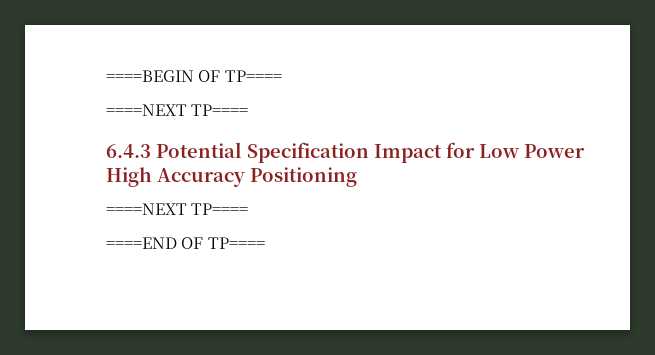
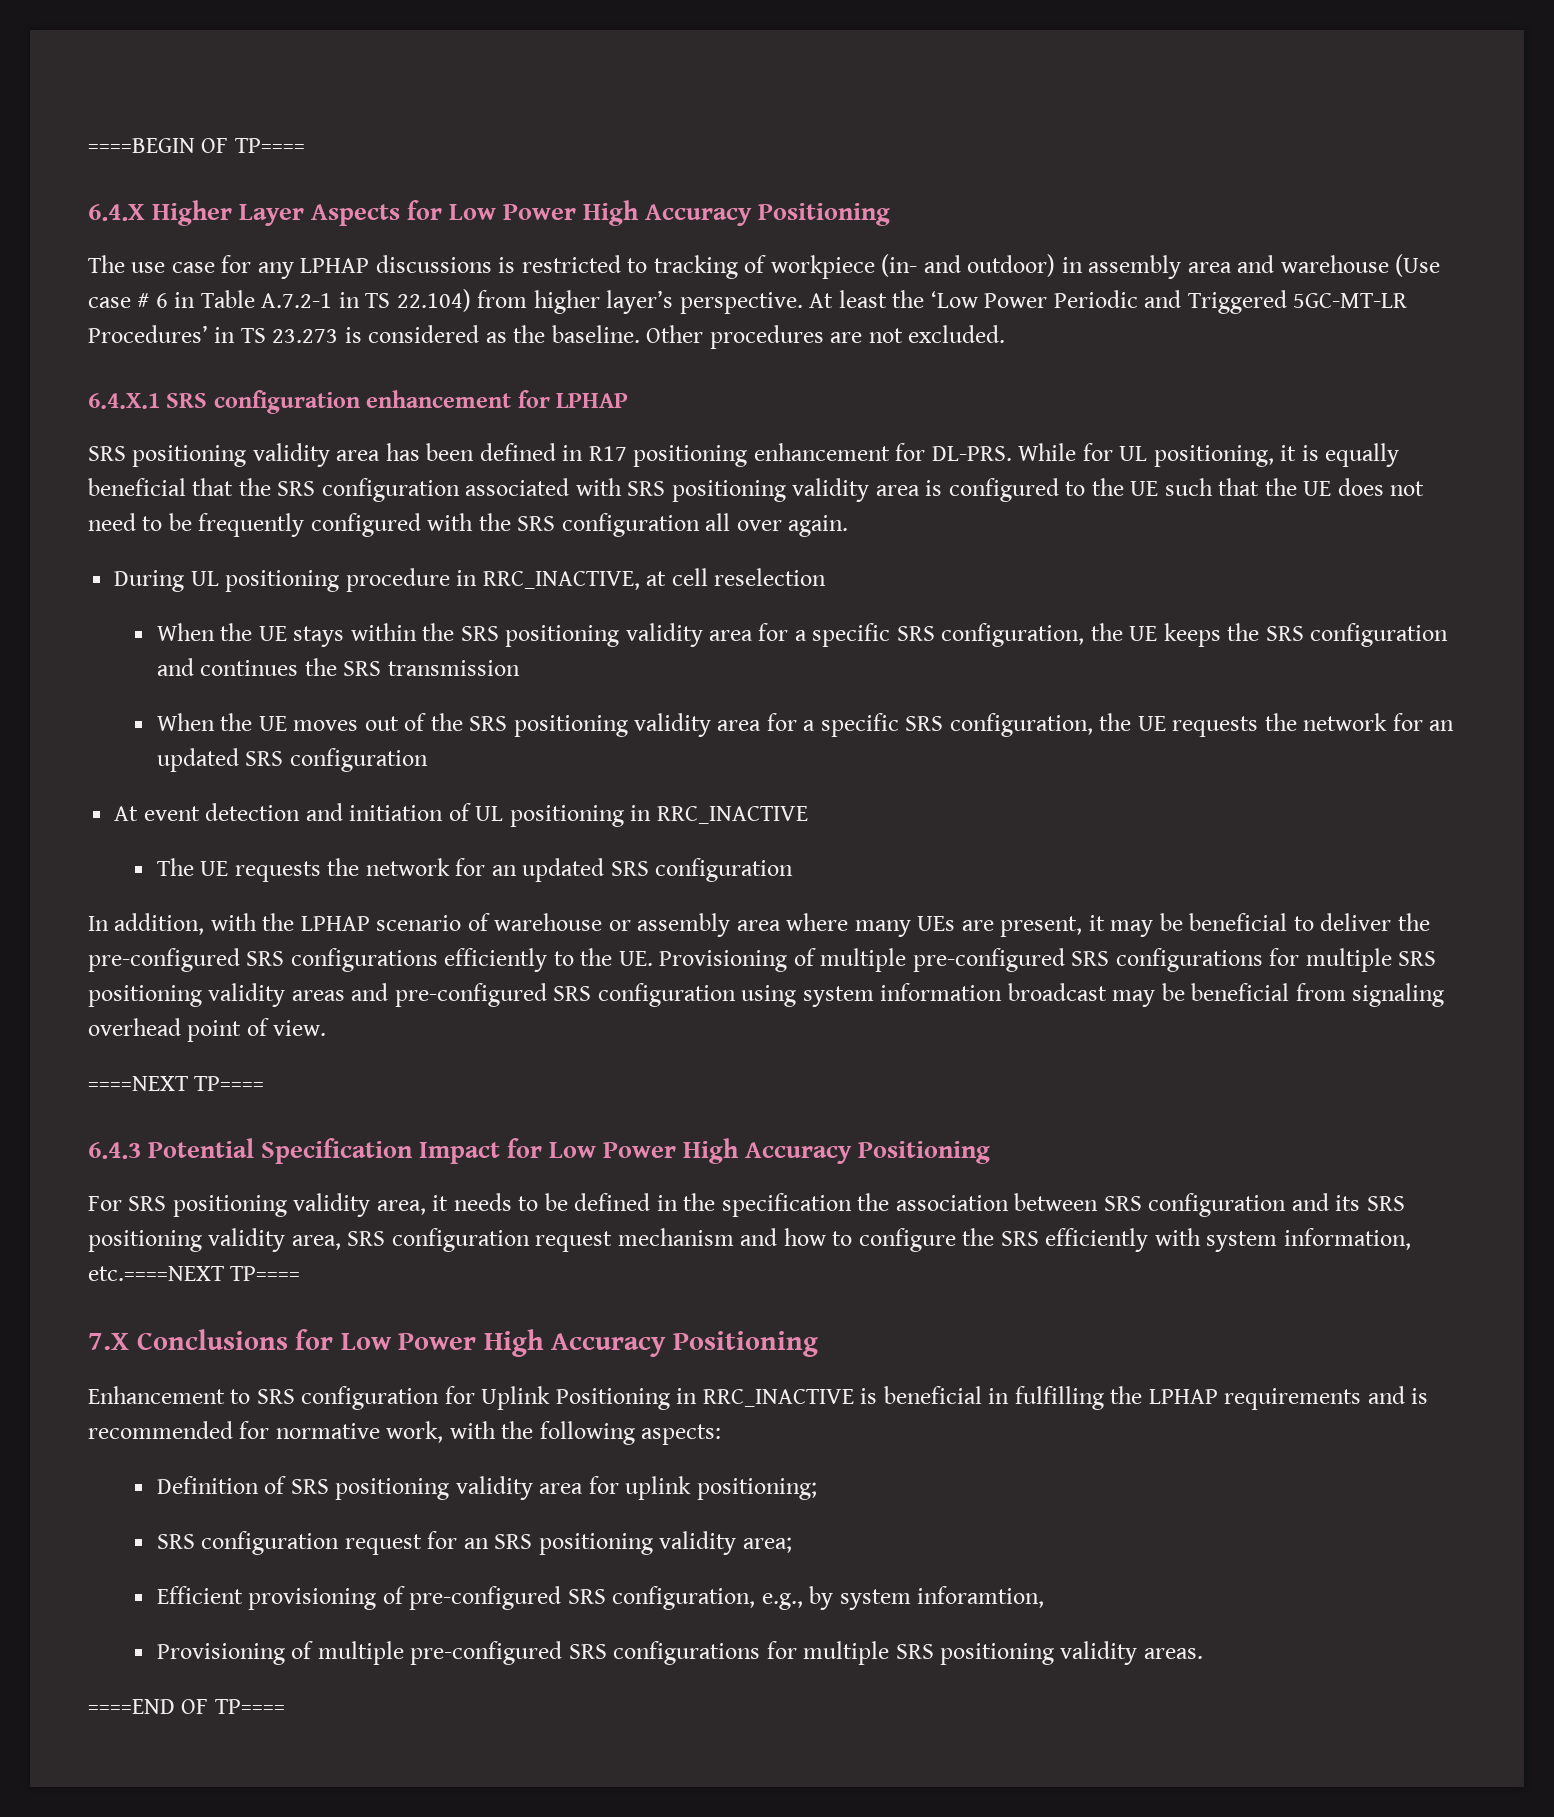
(282, 76) none -> [88,200,891,226] [88,254,1441,279] [88,289,1408,314] [88,325,1006,349] [88,390,629,414] [88,443,1400,467] [88,478,1425,502] [88,513,849,537] [114,568,827,592] [156,623,1449,647] [156,658,520,676] [156,713,1455,737] [156,748,428,772] [114,803,808,827] [156,858,794,882] [88,913,1430,937] [88,948,1437,972] [88,983,1445,1007] [88,1018,327,1042] // 6.4.X Higher Layer Aspects for Low Power High Accuracy Positioning // The use case for any LPHAP discussions is restricted to tracking of workpiece (in- and outdoor) in assembly area and warehouse (Use case # 6 in Table A.7.2-1 in TS 22.104) from higher layer’s perspective. At least the ‘Low Power Periodic and Triggered 5GC-MT-LR Procedures’ in TS 23.273 is considered as the baseline. Other procedures are not excluded. // 6.4.X.1 SRS configuration enhancement for LPHAP // SRS positioning validity area has been defined in R17 positioning enhancement for DL-PRS. While for UL positioning, it is equally beneficial that the SRS configuration associated with SRS positioning validity area is configured to the UE such that the UE does not need to be frequently configured with the SRS configuration all over again. // During UL positioning procedure in RRC_INACTIVE, at cell reselection // When the UE stays within the SRS positioning validity area for a specific SRS configuration, the UE keeps the SRS configuration and continues the SRS transmission // When the UE moves out of the SRS positioning validity area for a specific SRS configuration, the UE requests the network for an updated SRS configuration // At event detection and initiation of UL positioning in RRC_INACTIVE // The UE requests the network for an updated SRS configuration // In addition, with the LPHAP scenario of warehouse or assembly area where many UEs are present, it may be beneficial to deliver the pre-configured SRS configurations efficiently to the UE. Provisioning of multiple pre-configured SRS configurations for multiple SRS positioning validity areas and pre-configured SRS configuration using system information broadcast may be beneficial from signaling overhead point of view.
[106,203,249,215] ====NEXT TP==== -> [88,1193,1405,1217] [88,1228,1411,1252] [88,1266,301,1281] [88,1329,818,1357] [88,1386,1429,1410] [88,1421,722,1445] [156,1476,817,1500] [156,1531,792,1555] [156,1586,1045,1610] [156,1641,1203,1665] For SRS positioning validity area, it needs to be defined in the specification the association between SRS configuration and its SRS positioning validity area, SRS configuration request mechanism and how to configure the SRS efficiently with system information, etc.====NEXT TP==== // 7.X Conclusions for Low Power High Accuracy Positioning // Enhancement to SRS configuration for Uplink Positioning in RRC_INACTIVE is beneficial in fulfilling the LPHAP requirements and is recommended for normative work, with the following aspects: // Definition of SRS positioning validity area for uplink positioning; // SRS configuration request for an SRS positioning validity area; // Efficient provisioning of pre-configured SRS configuration, e.g., by system inforamtion, // Provisioning of multiple pre-configured SRS configurations for multiple SRS positioning validity areas.

